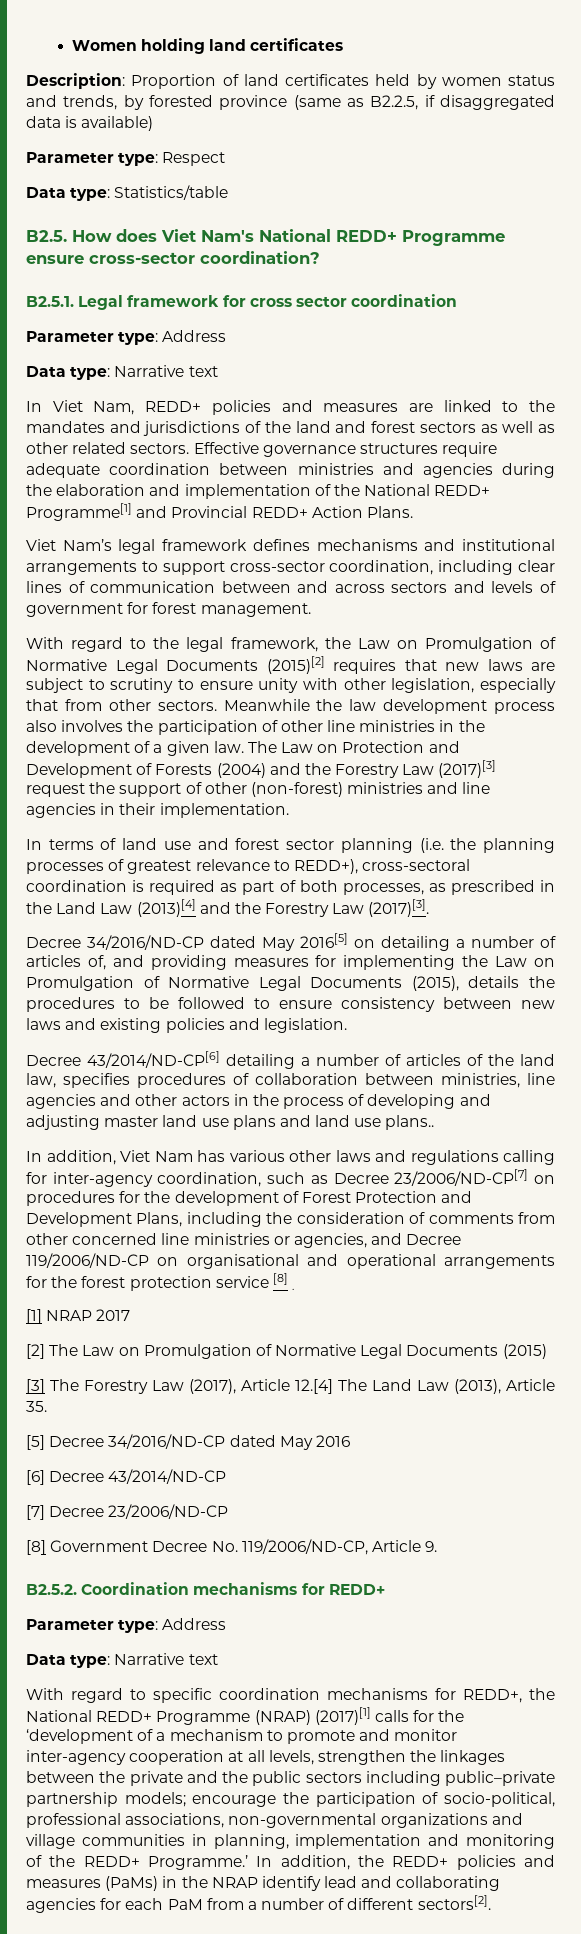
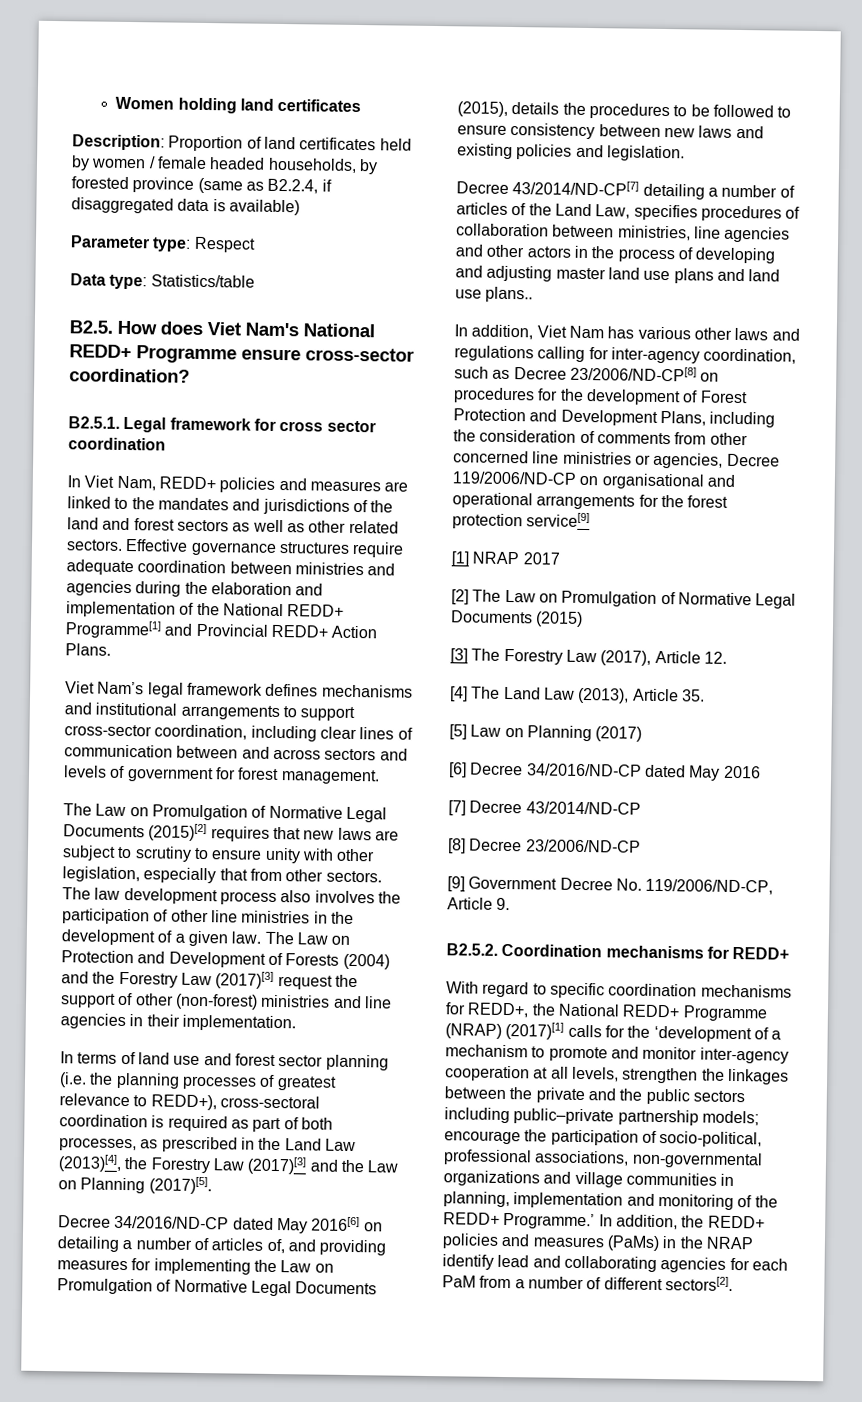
[508,75,555,86] [26,95,118,110] status and trends, -> [148,156,357,173] / female headed households,
[370,95,419,110] B2.2.5, -> [267,178,319,194] B2.2.4,
[26,330,227,345] [26,365,218,380] // Parameter type: Address // Data type: Narrative text -> (166, 444) none
[26,637,351,652] With regard to the legal framework, the -> [63,803,92,816] The
[223,699,343,711] Meanwhile the -> [62,887,91,900] The
[136,899,430,917] [26,933,348,951] (2013)[4] and the Forestry Law (2017)[3]. // Decree 34/2016/ND-CP dated May 2016[5] -> [58,1154,399,1175] [58,1176,212,1195] [58,1215,361,1234] (2013)[4], the Forestry Law (2017)[3] and the Law on Planning (2017)[5]. // Decree 34/2016/ND-CP dated May 2016[6]
[87,1051,220,1068] 43/2014/ND-CP[6] -> [512,180,640,196] 43/2014/ND-CP[7]
[520,1054,555,1066] [26,1073,56,1088] land law, -> [554,203,631,219] Land Law,
[394,1169,529,1186] 23/2006/ND-CP[7] -> [569,365,697,382] 23/2006/ND-CP[8]
[371,1233,403,1245] and -> (724, 460) none
[215,1273,288,1288] [292,1288,295,1290] service [8] . -> [526,512,591,528] service[9]
[295,1379,333,1394] 12.[4] -> [703,651,727,664] [449,686,468,702] 12. // [4]
(45, 1442) none -> [470,724,643,742] [449,762,467,778] Law on Planning (2017) // [6]
[26,1470,45,1485] [6] -> [448,800,466,816] [7]
[26,1505,45,1520] [7] -> [448,838,466,854] [8]
[26,1540,46,1555] [8] -> [447,876,465,892] [9]
[26,1618,227,1633] [26,1653,218,1668] // Parameter type: Address // Data type: Narrative text -> (790, 953) none

